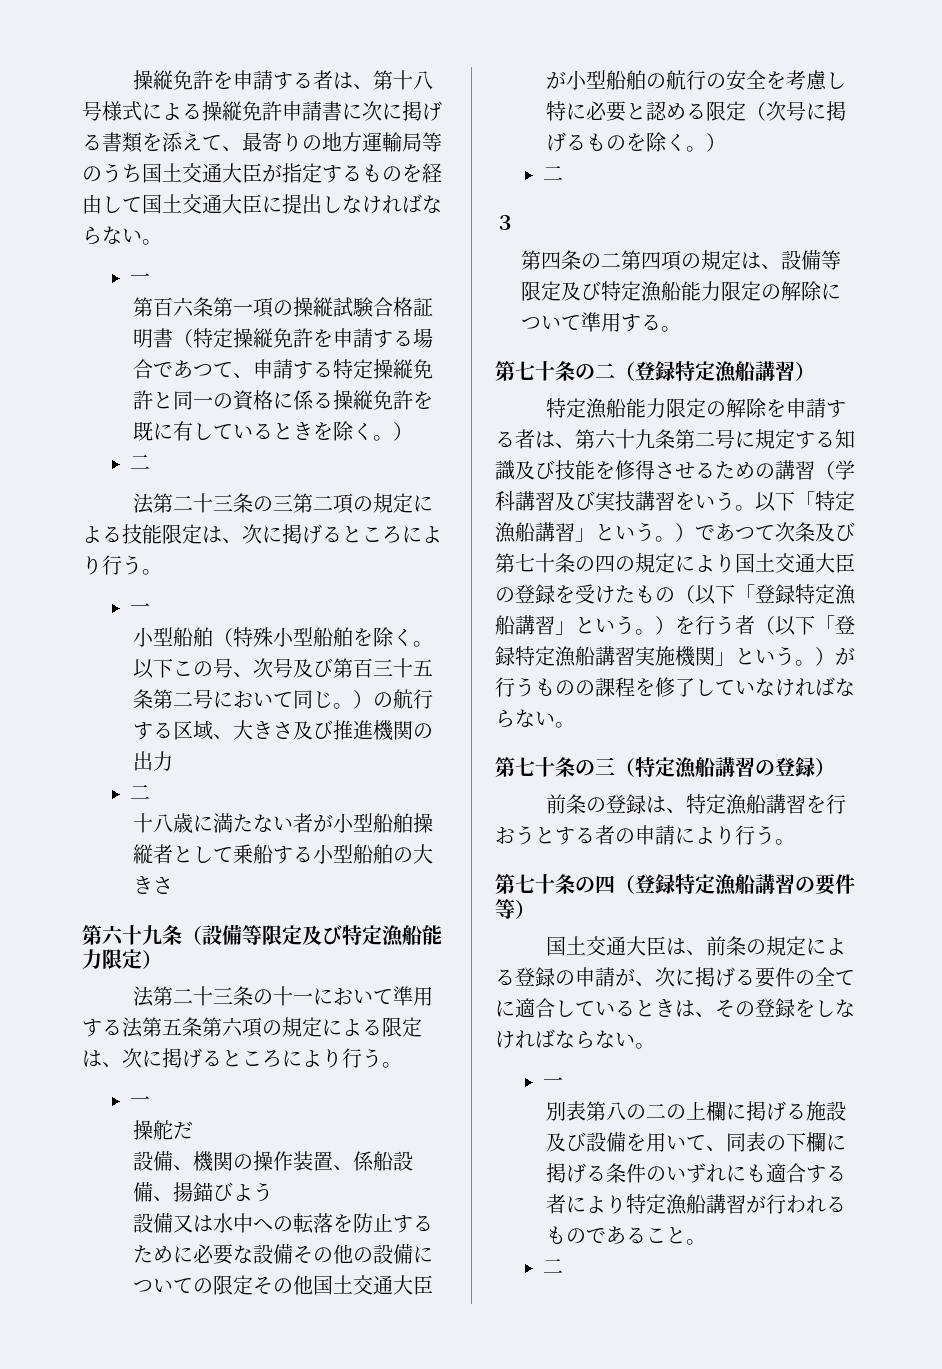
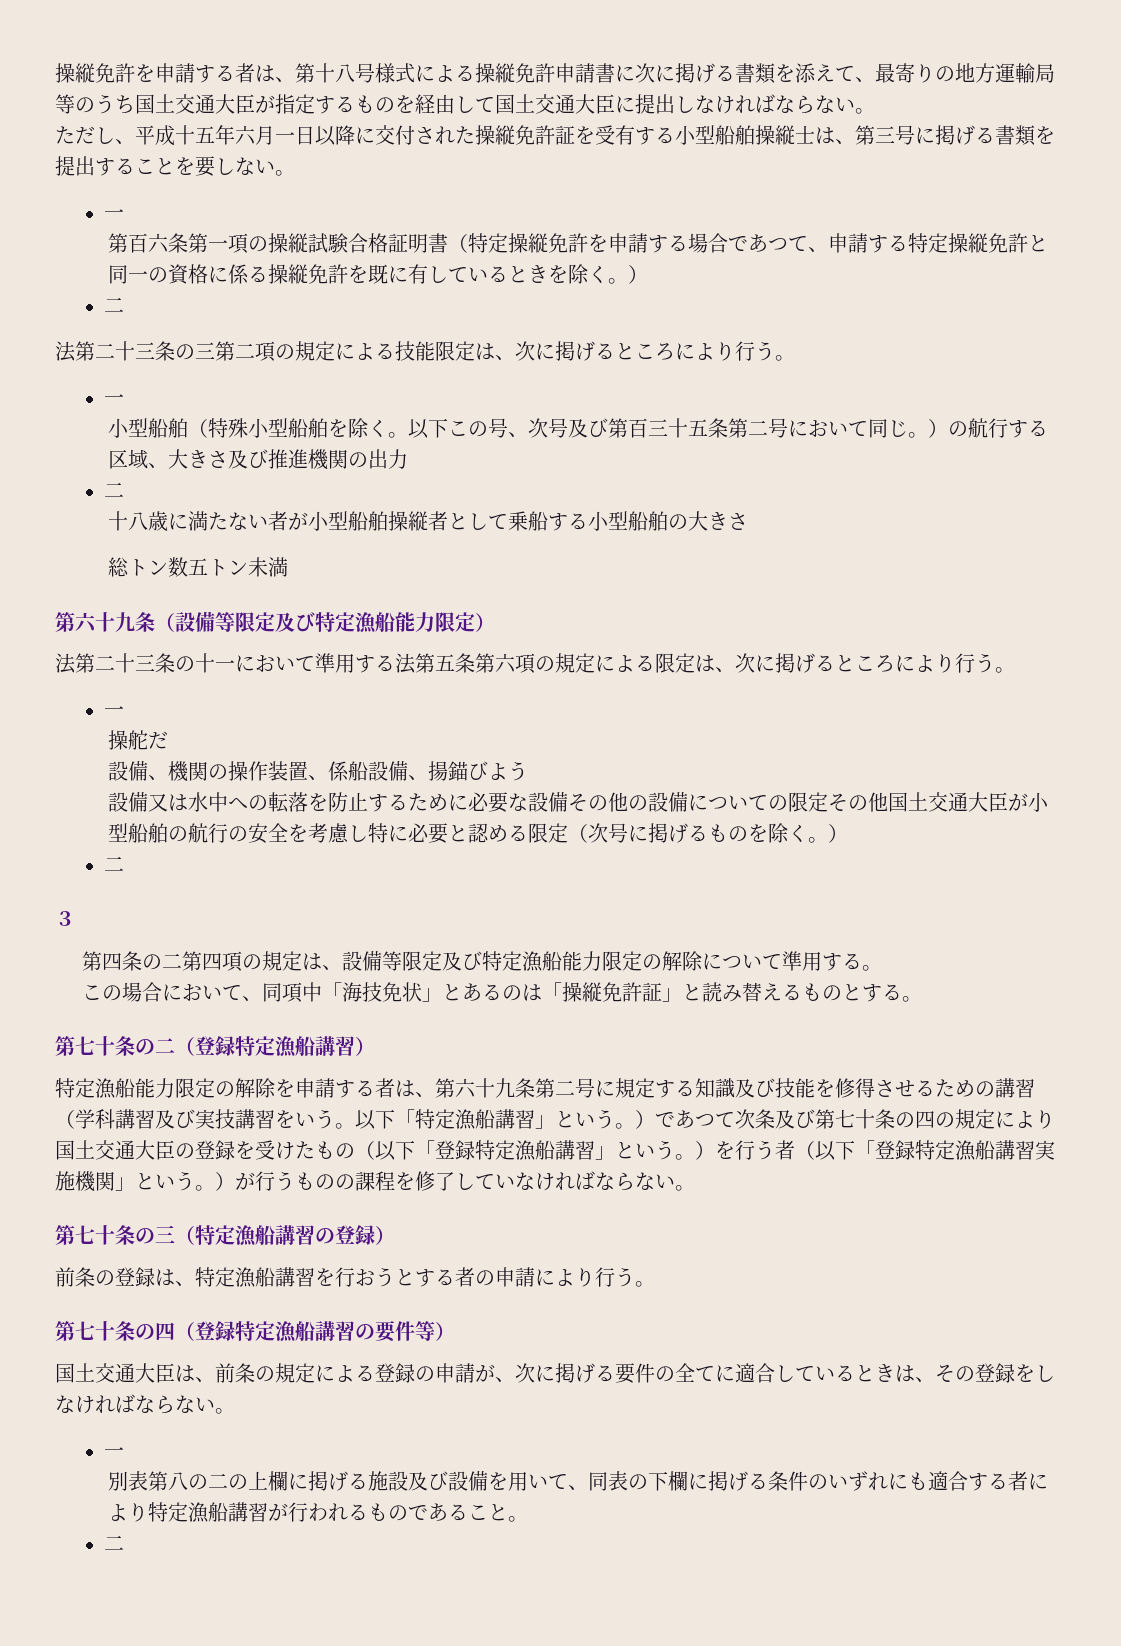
(162, 242) none -> [55,125,1055,146] [55,156,295,177] // ただし、平成十五年六月一日以降に交付された操縦免許証を受有する小型船舶操縦士は、第三号に掲げる書類を提出することを要しない。
(174, 885) none -> [108,557,289,577] // 総トン数五トン未満
(681, 329) none -> [81,982,922,1003] // この場合において、同項中「海技免状」とあるのは「操縦免許証」と読み替えるものとする。

